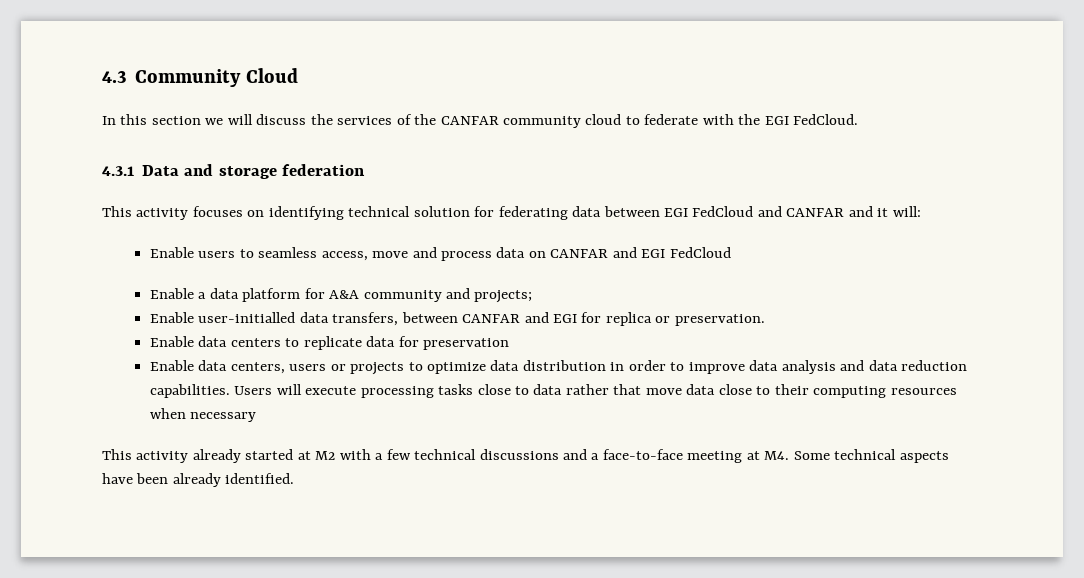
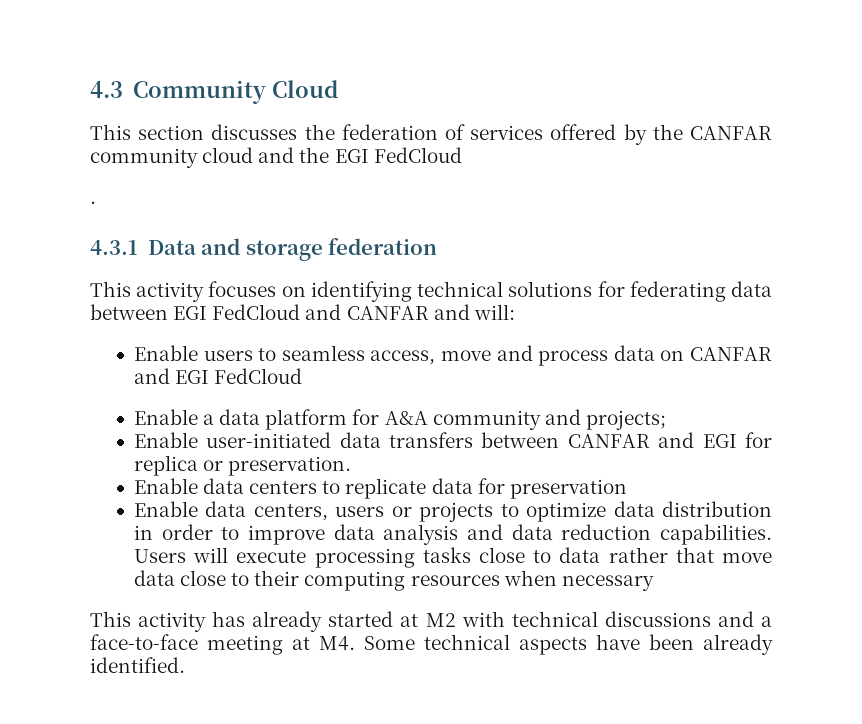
[102,114,859,128] In this section we will discuss the services of the CANFAR community cloud to federate with the EGI FedCloud. -> [90,124,773,145] [90,147,462,168] [90,201,96,204] This section discusses the federation of services offered by the CANFAR community cloud and the EGI FedCloud // .
[413,206,470,217] solution -> [508,281,593,297] solutions
[877,208,889,217] it -> (470, 312) none
[198,312,399,326] user-initialled data transfers, -> [206,432,474,448] user-initiated data transfers
(189, 457) none -> [212,611,246,627] has
[375,449,411,460] a few -> (505, 619) none

